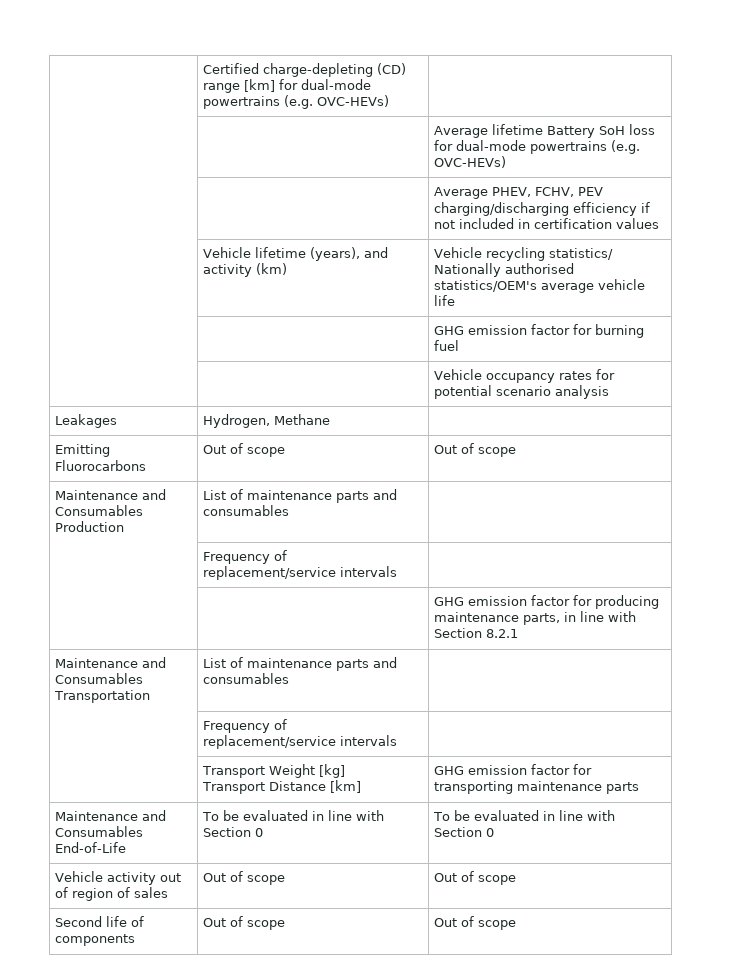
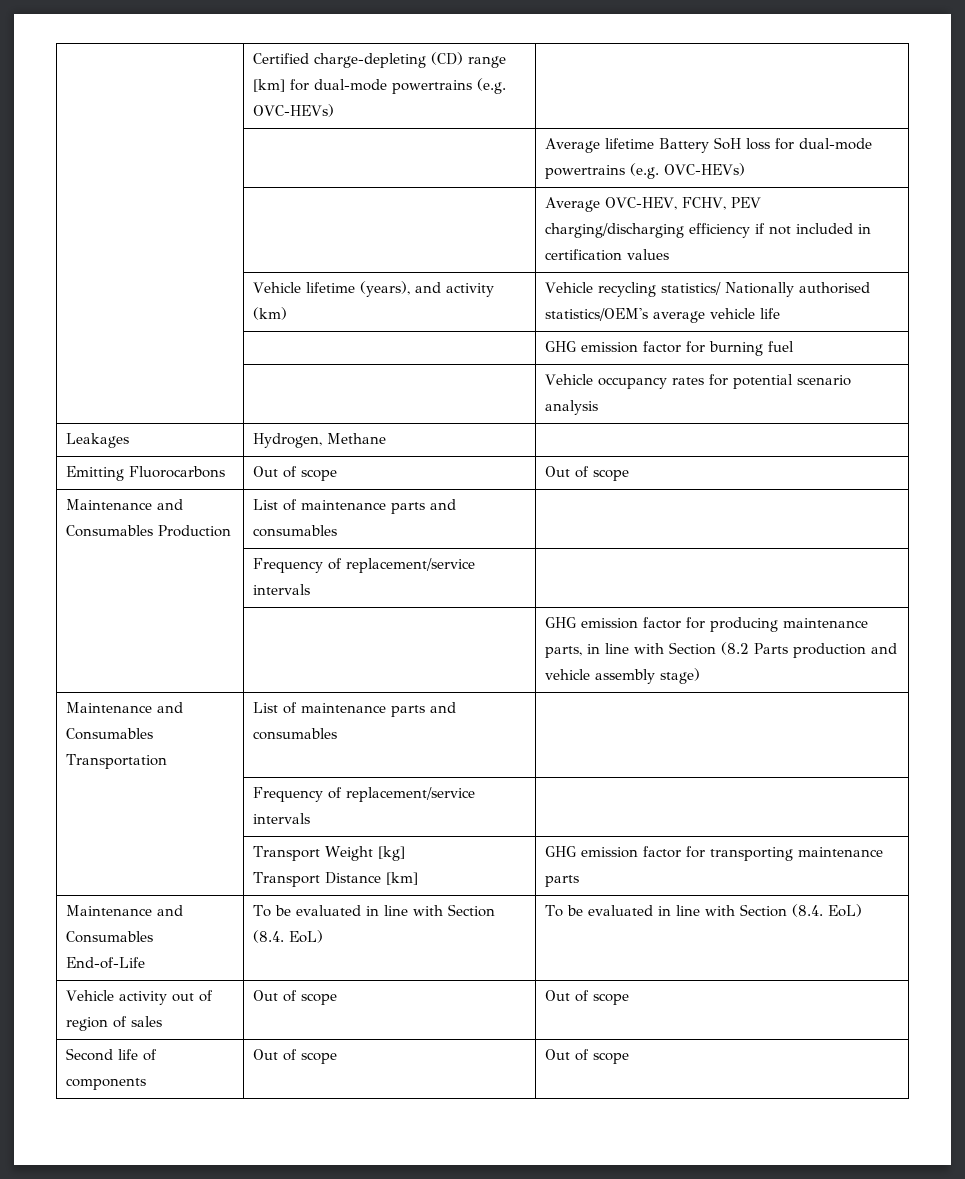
[492,187,532,197] PHEV, -> [605,197,678,210] OVC-HEV,
[486,629,519,638] 8.2.1 -> [721,642,898,658] [545,668,701,684] (8.2 Parts production and vehicle assembly stage)
[255,828,264,837] [433,810,616,821] [434,827,495,837] 0 | To be evaluated in line with Section 0 -> [253,930,324,943] [545,904,863,917] (8.4. EoL) | To be evaluated in line with Section (8.4. EoL)

